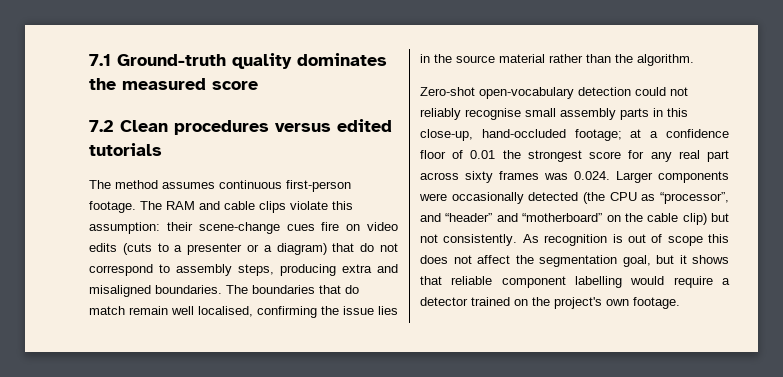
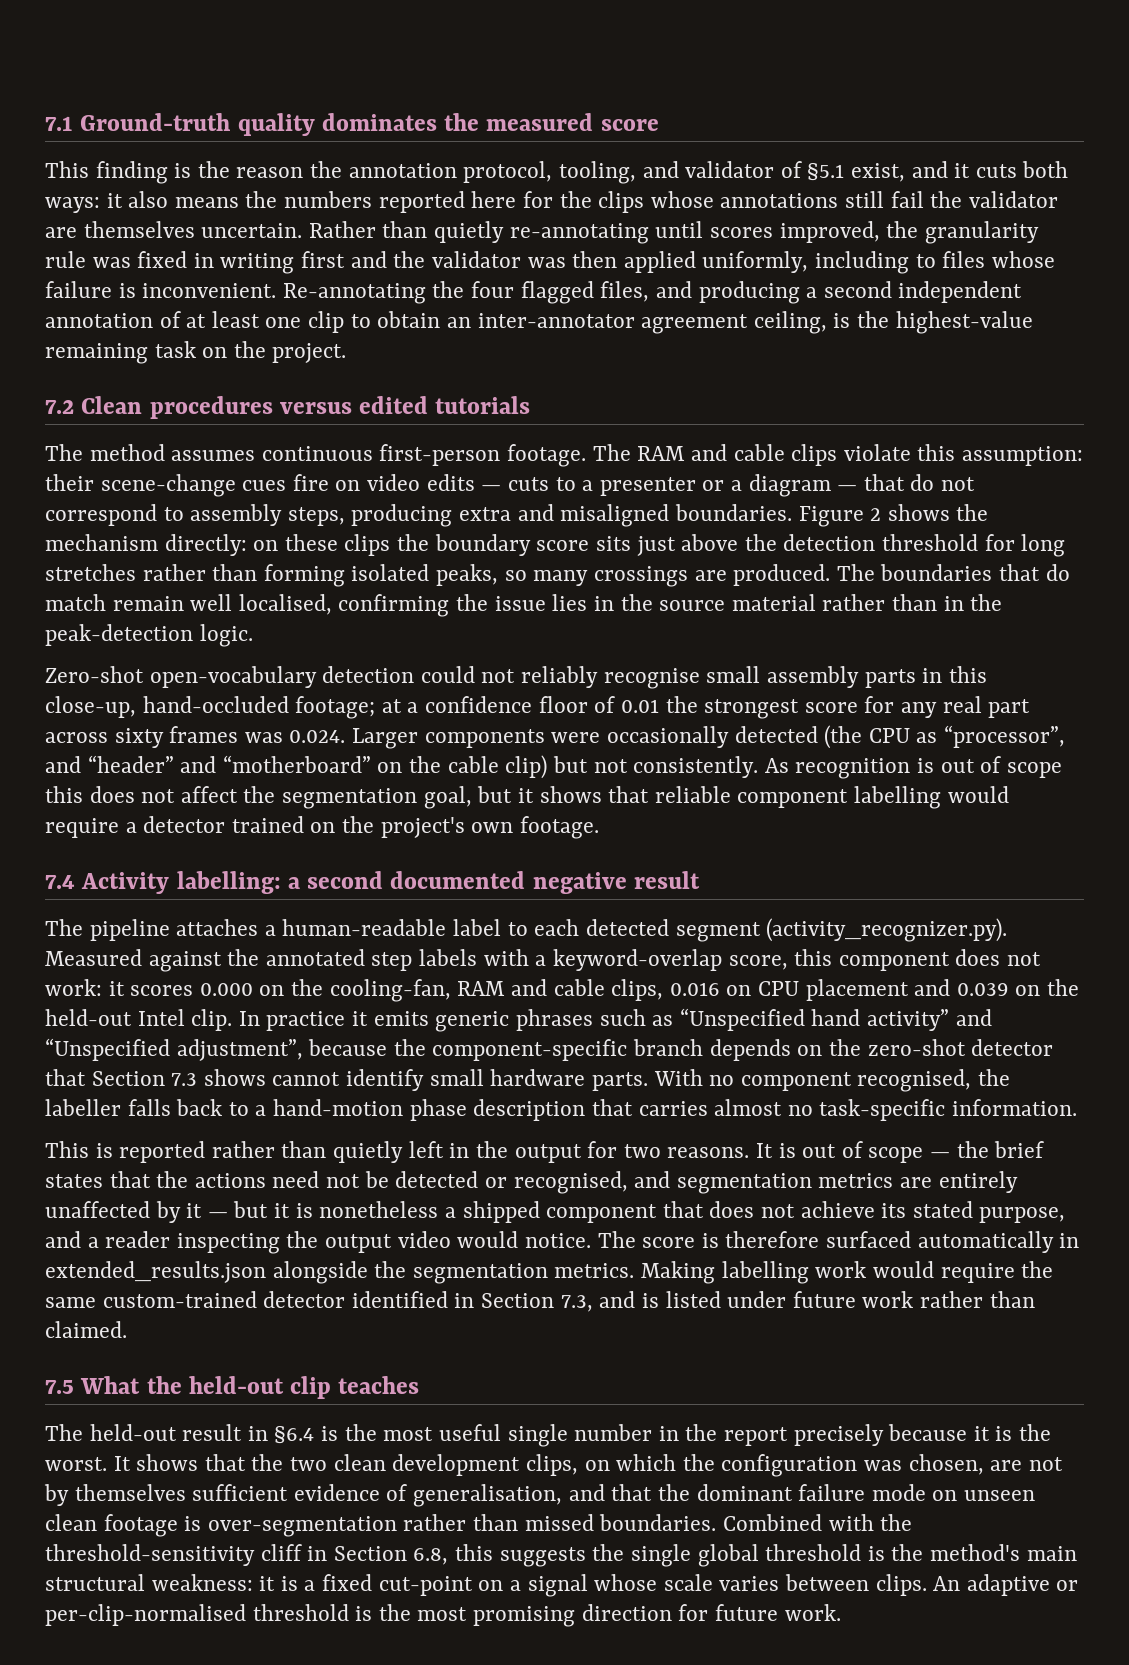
(258, 85) none -> [45,161,1069,184] [45,191,1058,213] [45,221,1039,244] [45,251,1055,274] [45,281,1023,304] [45,311,1033,334] [45,341,347,364] // This finding is the reason the annotation protocol, tooling, and validator of §5.1 exist, and it cuts both ways: it also means the numbers reported here for the clips whose annotations still fail the validator are themselves uncertain. Rather than quietly re-annotating until scores improved, the granularity rule was fixed in writing first and the validator was then applied uniformly, including to files whose failure is inconvenient. Re-annotating the four flagged files, and producing a second independent annotation of at least one clip to obtain an inter-annotator agreement ceiling, is the highest-value remaining task on the project.
[122,243,152,255] (cuts -> [481,477,549,491] — cuts
[276,243,327,255] diagram) -> [748,474,858,497] diagram —
(222, 289) none -> [798,504,989,527] [45,534,1066,557] [45,564,831,587] Figure 2 shows the mechanism directly: on these clips the boundary score sits just above the detection threshold for long stretches rather than forming isolated peaks, so many crossings are produced.
[615,54,694,66] the algorithm. -> [943,594,1003,611] [45,624,253,647] in the peak-detection logic.
(680, 303) none -> [45,871,701,894] [45,918,1008,942] [45,949,1041,972] [45,979,1080,1002] [45,1008,992,1032] [45,1038,1054,1061] [45,1069,1010,1092] [45,1099,1077,1121] [45,1141,1045,1163] [45,1171,1018,1194] [45,1201,1066,1223] [45,1231,1080,1254] [45,1261,1054,1284] [45,1291,1035,1312] [45,1321,127,1338] [45,1376,420,1399] [45,1424,1052,1447] [45,1454,1063,1477] [44,1484,1035,1507] [45,1514,913,1537] [45,1544,1077,1567] [45,1574,1079,1597] [45,1604,841,1627] // 7.4 Activity labelling: a second documented negative result // The pipeline attaches a human-readable label to each detected segment (activity_recognizer.py). Measured against the annotated step labels with a keyword-overlap score, this component does not work: it scores 0.000 on the cooling-fan, RAM and cable clips, 0.016 on CPU placement and 0.039 on the held-out Intel clip. In practice it emits generic phrases such as “Unspecified hand activity” and “Unspecified adjustment”, because the component-specific branch depends on the zero-shot detector that Section 7.3 shows cannot identify small hardware parts. With no component recognised, the labeller falls back to a hand-motion phase description that carries almost no task-specific information. // This is reported rather than quietly left in the output for two reasons. It is out of scope — the brief states that the actions need not be detected or recognised, and segmentation metrics are entirely unaffected by it — but it is nonetheless a shipped component that does not achieve its stated purpose, and a reader inspecting the output video would notice. The score is therefore surfaced automatically in extended_results.json alongside the segmentation metrics. Making labelling work would require the same custom-trained detector identified in Section 7.3, and is listed under future work rather than claimed. // 7.5 What the held-out clip teaches // The held-out result in §6.4 is the most useful single number in the report precisely because it is the worst. It shows that the two clean development clips, on which the configuration was chosen, are not by themselves sufficient evidence of generalisation, and that the dominant failure mode on unseen clean footage is over-segmentation rather than missed boundaries. Combined with the threshold-sensitivity cliff in Section 6.8, this suggests the single global threshold is the method's main structural weakness: it is a fixed cut-point on a signal whose scale varies between clips. An adaptive or per-clip-normalised threshold is the most promising direction for future work.

